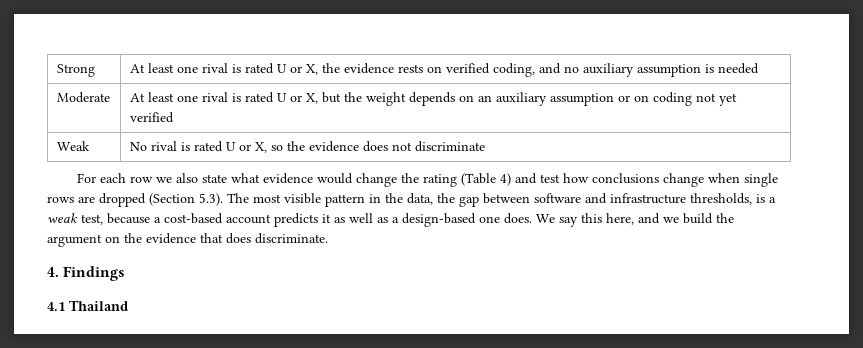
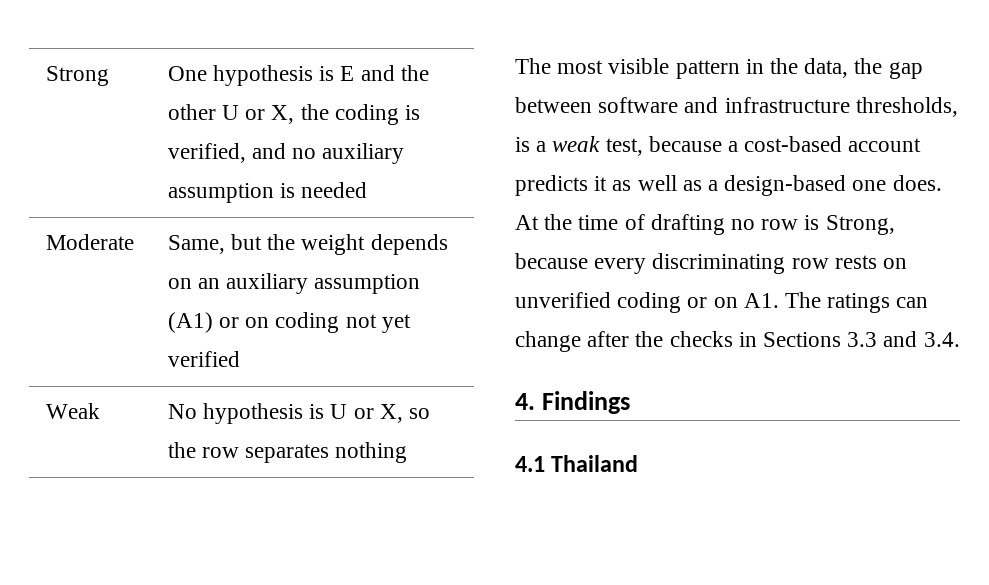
[129,63,535,77] At least one rival is rated U or X, the evidence rests on verified coding, -> [167,65,429,86] [167,104,421,125] [167,143,246,163] One hypothesis is E and the other U or X, the coding is verified,
[129,92,318,104] At least one rival is rated U or X, -> [167,235,225,254] Same,
(614, 99) none -> [167,312,213,333] (A1)
[150,141,223,152] rival is rated -> [202,403,325,424] hypothesis is
[308,141,485,152] [77,173,779,187] [47,193,223,207] evidence does not discriminate // For each row we also state what evidence would change the rating (Table 4) and test how conclusions change when single rows are dropped (Section 5.3). -> [201,442,408,463] row separates nothing //
[536,213,734,227] [47,233,328,247] We say this here, and we build the argument on the evidence that does discriminate. -> [515,214,895,235] [515,253,908,274] [515,292,929,313] [515,331,960,352] At the time of drafting no row is Strong, because every discriminating row rests on unverified coding or on A1. The ratings can change after the checks in Sections 3.3 and 3.4.

